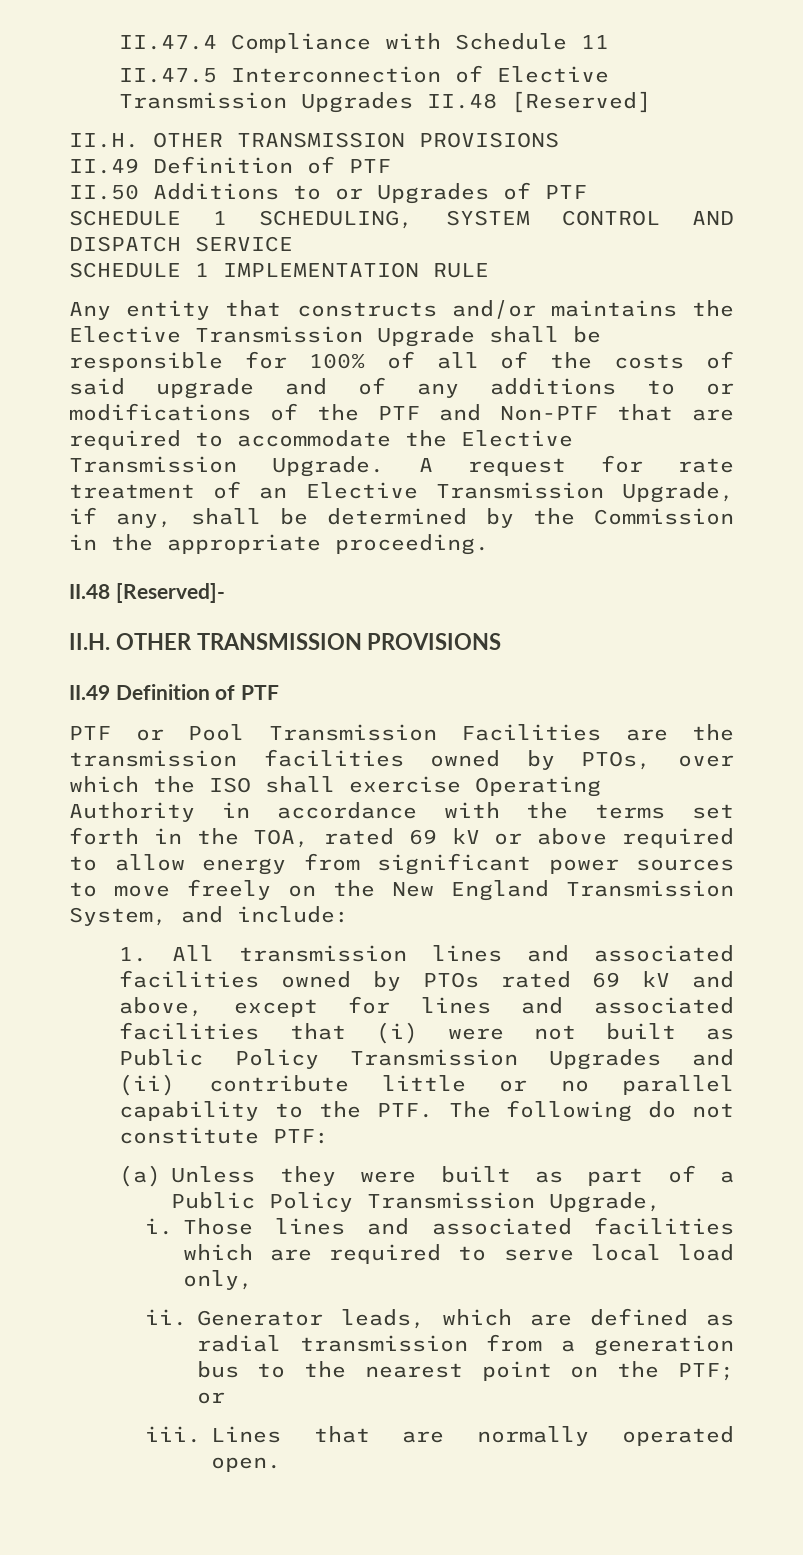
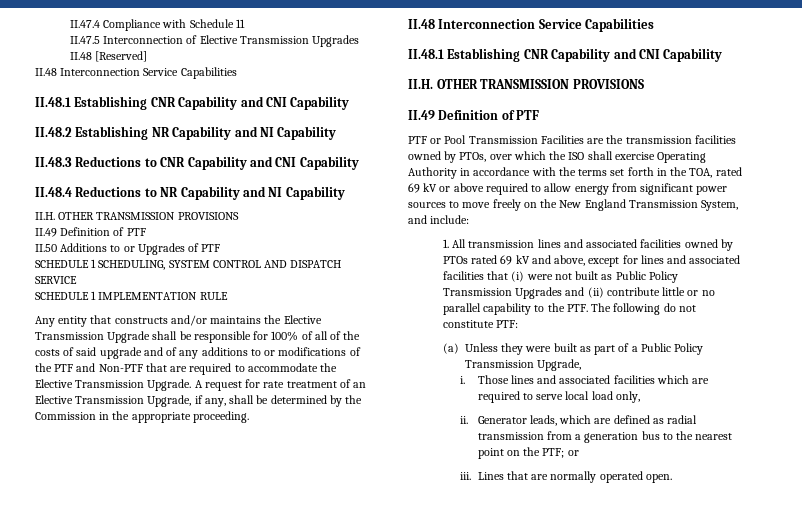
(652, 102) none -> [35,67,237,79] [35,96,350,110] [35,126,337,140] [35,156,359,170] [35,186,345,200] // II.48 Interconnection Service Capabilities // II.48.1 Establishing CNR Capability and CNI Capability // II.48.2 Establishing NR Capability and NI Capability // II.48.3 Reductions to CNR Capability and CNI Capability // II.48.4 Reductions to NR Capability and NI Capability
[115,583,225,603] [Reserved]- -> [438,18,655,32] [408,48,723,62] Interconnection Service Capabilities // II.48.1 Establishing CNR Capability and CNI Capability

